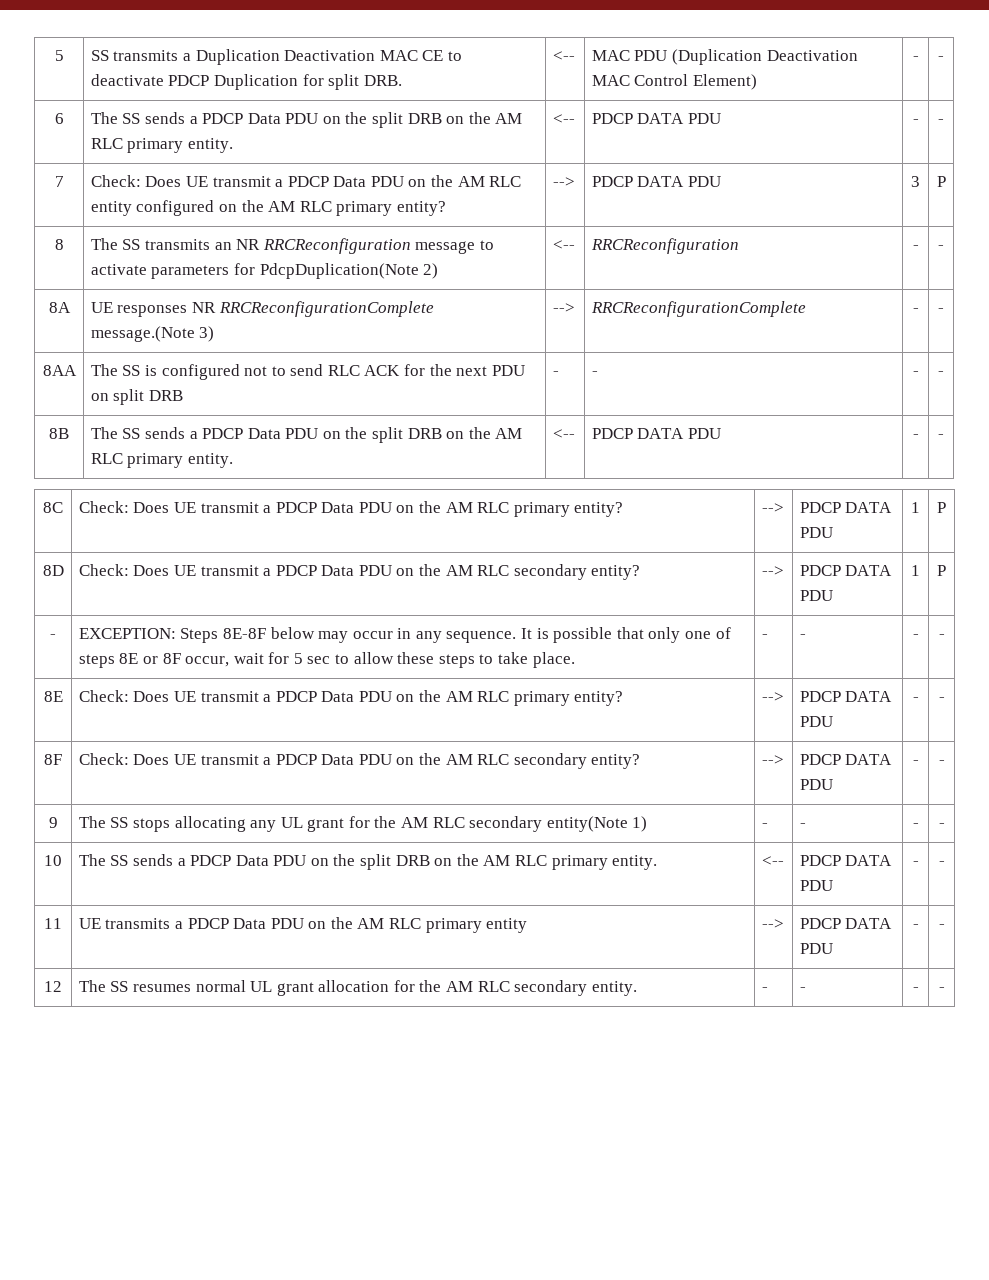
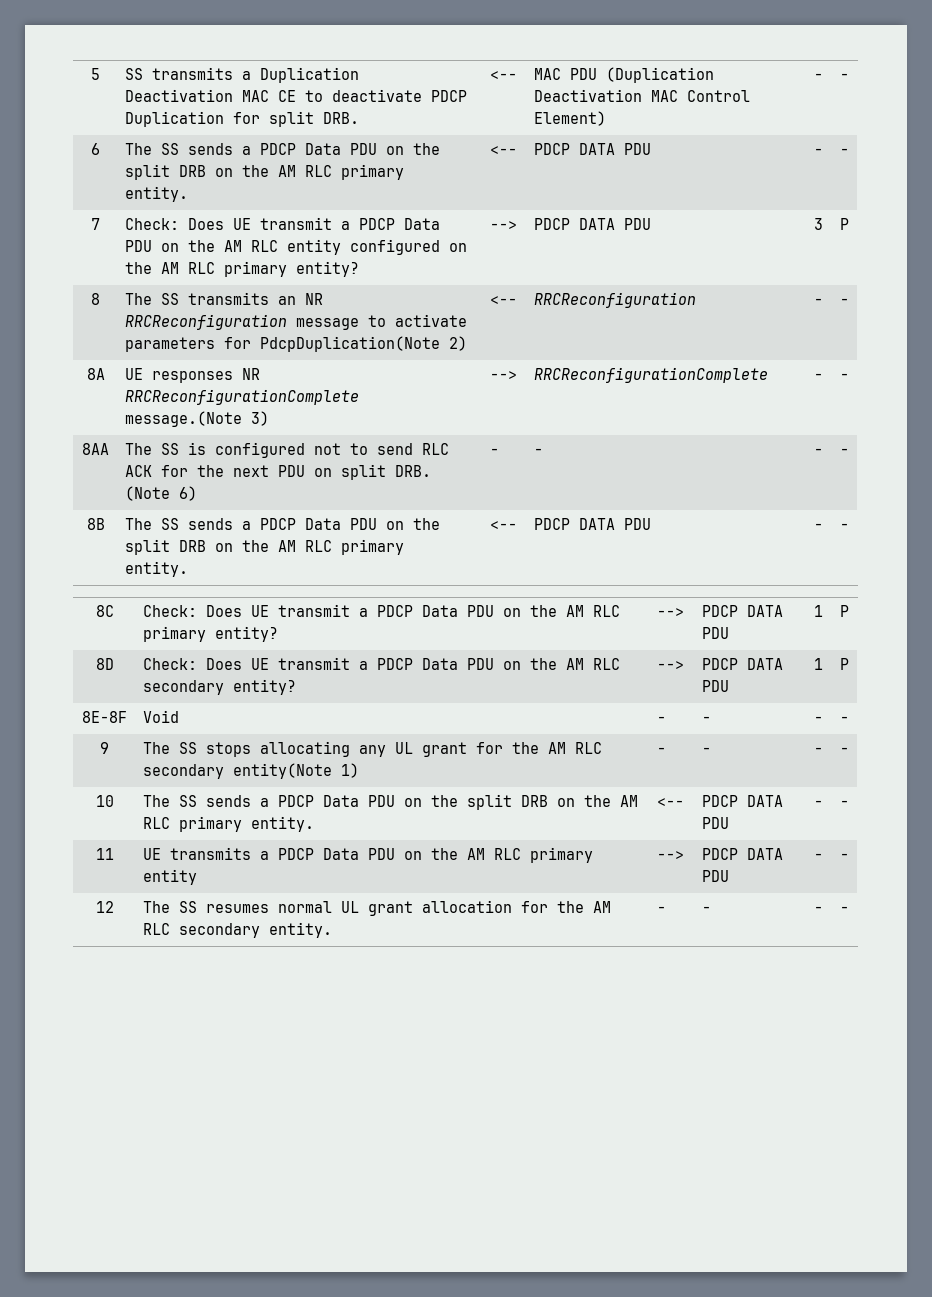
[148,390,183,401] DRB -> [395,465,432,477] [125,486,198,501] DRB. (Note 6)
[50,634,56,639] [78,627,731,643] [78,652,575,668] [761,634,768,639] [799,634,806,639] [912,634,919,639] [938,634,945,639] [43,691,63,702] [78,690,624,706] [761,692,784,702] [799,691,893,702] [799,716,833,727] [912,697,919,702] [938,697,945,702] [44,754,62,765] [78,753,641,769] [761,755,784,765] [799,754,893,765] [799,779,833,790] - | EXCEPTION: Steps 8E-8F below may occur in any sequence. It is possible that only one of steps 8E or 8F occur, wait for 5 sec to allow these steps to take place. | - | - | - | - // 8E | Check: Does UE transmit a PDCP Data PDU on the AM RLC primary entity? | --> | PDCP DATA PDU | - | - // 8F | Check: Does UE transmit a PDCP Data PDU on the AM RLC secondary entity? | --> | PDCP DATA PDU -> [82,711,127,723] [143,710,180,723] [657,716,667,723] [702,716,712,723] 8E-8F | Void | - | -

